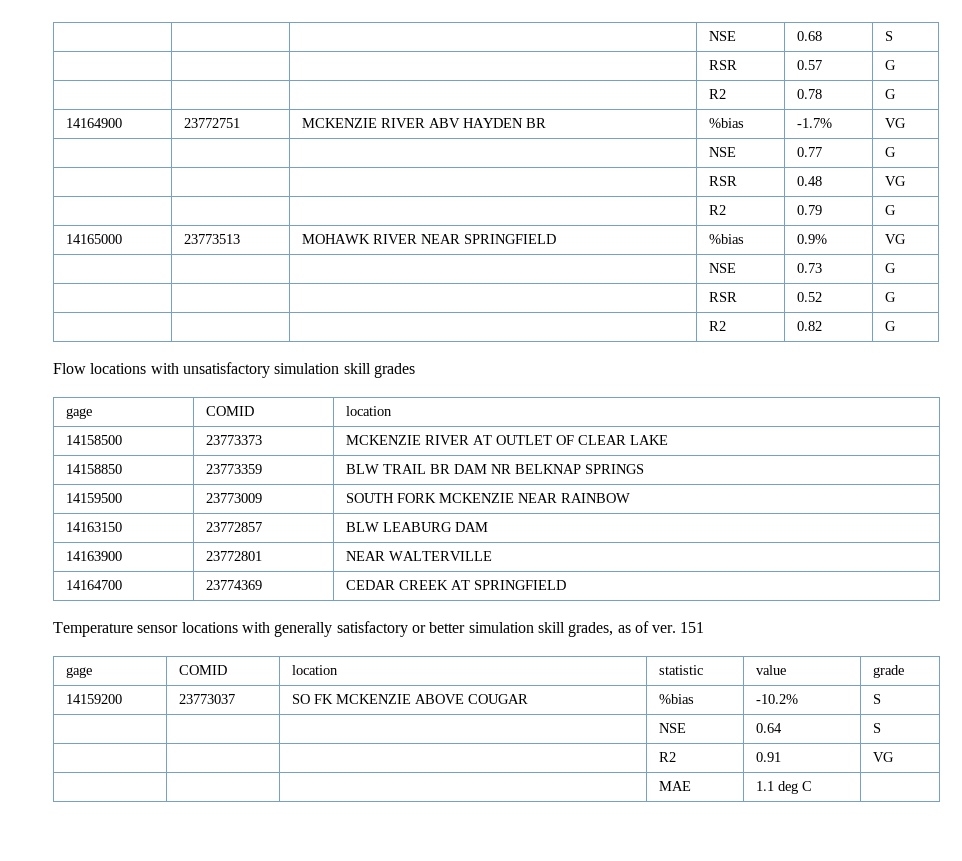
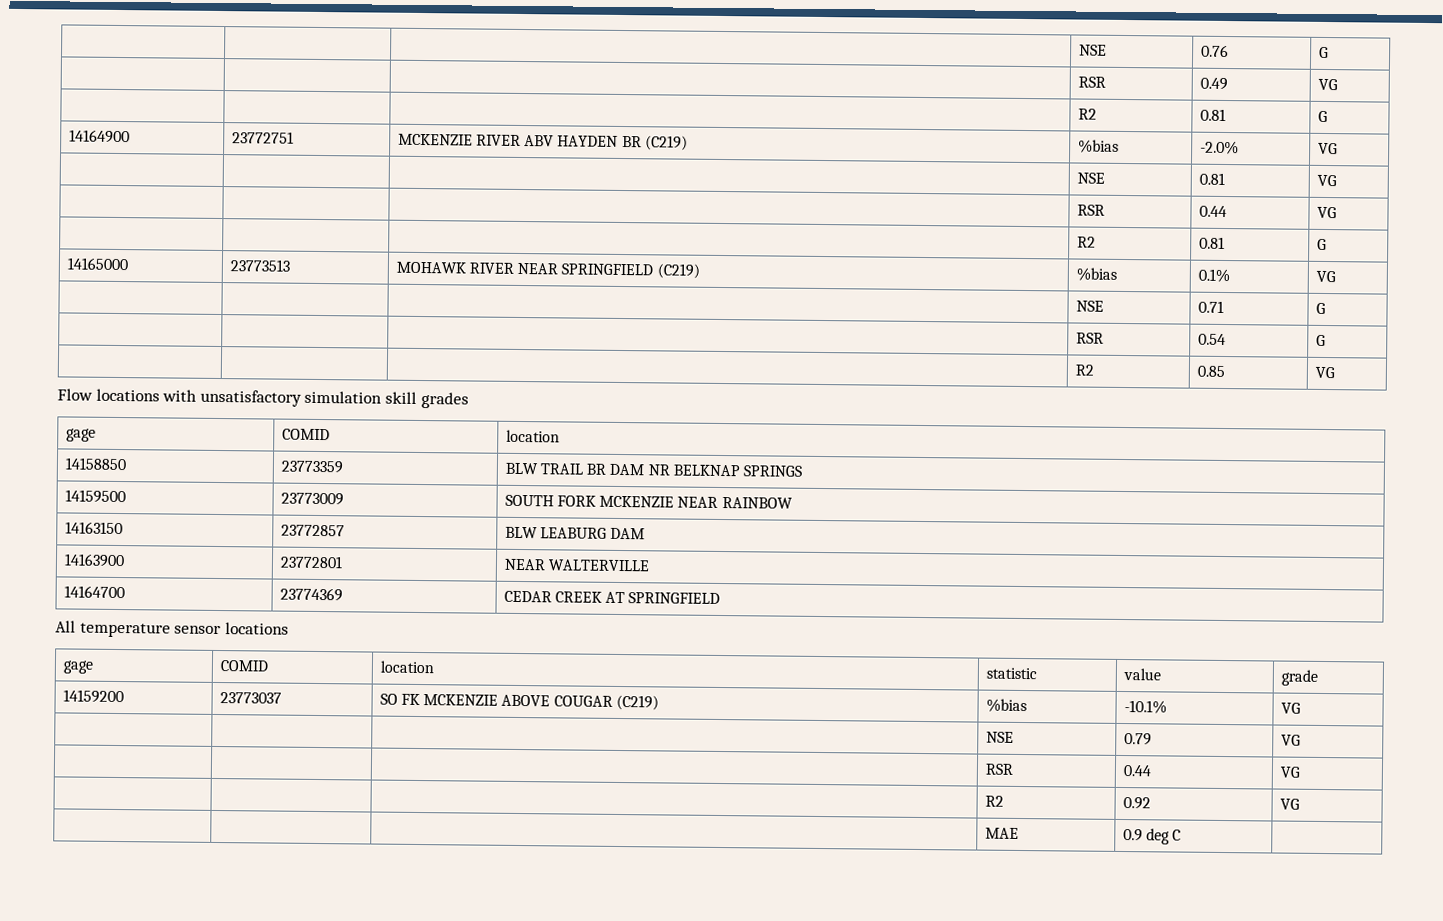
[708,31,736,41] [796,31,822,41] [884,31,893,41] [708,60,737,70] [796,60,822,70] [884,60,896,70] [708,89,726,99] [796,89,822,99] | | | NSE | 0.68 | S // | | | RSR | 0.57 | G // | | | R2 | 0.78 -> [1078,44,1107,56] [1200,44,1229,58] [1318,46,1329,59] [1077,76,1106,88] [1199,77,1228,91] [1317,78,1338,91] [1077,108,1097,120] [1199,108,1226,121] | | | NSE | 0.76 | G // | | | RSR | 0.49 | VG // | | | R2 | 0.81
[708,118,744,128] [796,118,832,128] [884,118,906,128] [708,147,736,157] [796,147,822,157] [884,147,896,157] [708,176,737,186] [796,176,822,186] [884,176,906,186] [708,205,726,215] [796,205,822,215] | %bias | -1.7% | VG // | | | NSE | 0.77 | G // | | | RSR | 0.48 | VG // | | | R2 | 0.79 -> [644,135,688,151] [1077,139,1119,153] [1199,140,1239,155] [1317,142,1338,155] [1076,172,1105,184] [1198,172,1225,185] [1316,174,1337,187] [1076,204,1105,216] [1198,205,1227,218] [1316,206,1337,219] [1076,236,1096,248] [1198,236,1225,249] (C219) | %bias | -2.0% | VG // | | | NSE | 0.81 | VG // | | | RSR | 0.44 | VG // | | | R2 | 0.81
[708,234,744,244] [796,234,827,244] [884,234,906,244] [708,263,736,273] [796,263,822,273] [884,263,896,273] [708,292,737,302] [796,292,822,302] [884,292,896,302] [708,321,726,331] [796,321,822,331] [884,321,896,331] | %bias | 0.9% | VG // | | | NSE | 0.73 | G // | | | RSR | 0.52 | G // | | | R2 | 0.82 | G -> [656,263,700,279] [1075,267,1117,281] [1197,268,1230,283] [1315,270,1336,283] [1075,300,1104,312] [1197,300,1224,313] [1315,302,1326,315] [1075,332,1104,344] [1197,333,1226,346] [1315,334,1326,346] [1074,364,1094,376] [1196,365,1225,378] [1314,366,1335,379] (C219) | %bias | 0.1% | VG // | | | NSE | 0.71 | G // | | | RSR | 0.54 | G // | | | R2 | 0.85 | VG
[65,435,122,445] [205,435,262,445] [345,435,668,445] // 14158500 | 23773373 | MCKENZIE RIVER AT OUTLET OF CLEAR LAKE -> (560, 436) none
[53,622,133,637] Temperature -> [55,620,171,638] All temperature
[241,621,705,637] with generally satisfactory or better simulation skill grades, as of ver. 151 -> (289, 628) none
[658,694,694,704] [755,694,798,704] [872,694,881,704] [658,723,686,733] [755,723,782,733] [872,723,881,733] [658,752,676,762] [755,752,781,762] | %bias | -10.2% | S // | | | NSE | 0.64 | S // | | | R2 | 0.91 -> [615,694,659,711] [985,698,1027,713] [1123,700,1167,714] [1280,702,1301,714] [985,731,1014,743] [1123,733,1152,746] [1280,734,1301,746] [984,763,1013,775] [1122,765,1151,777] [1279,766,1300,778] [984,795,1004,807] [1122,797,1151,810] (C219) | %bias | -10.1% | VG // | | | NSE | 0.79 | VG // | | | RSR | 0.44 | VG // | | | R2 | 0.92
[755,781,774,791] 1.1 -> [1122,829,1143,842] 0.9

